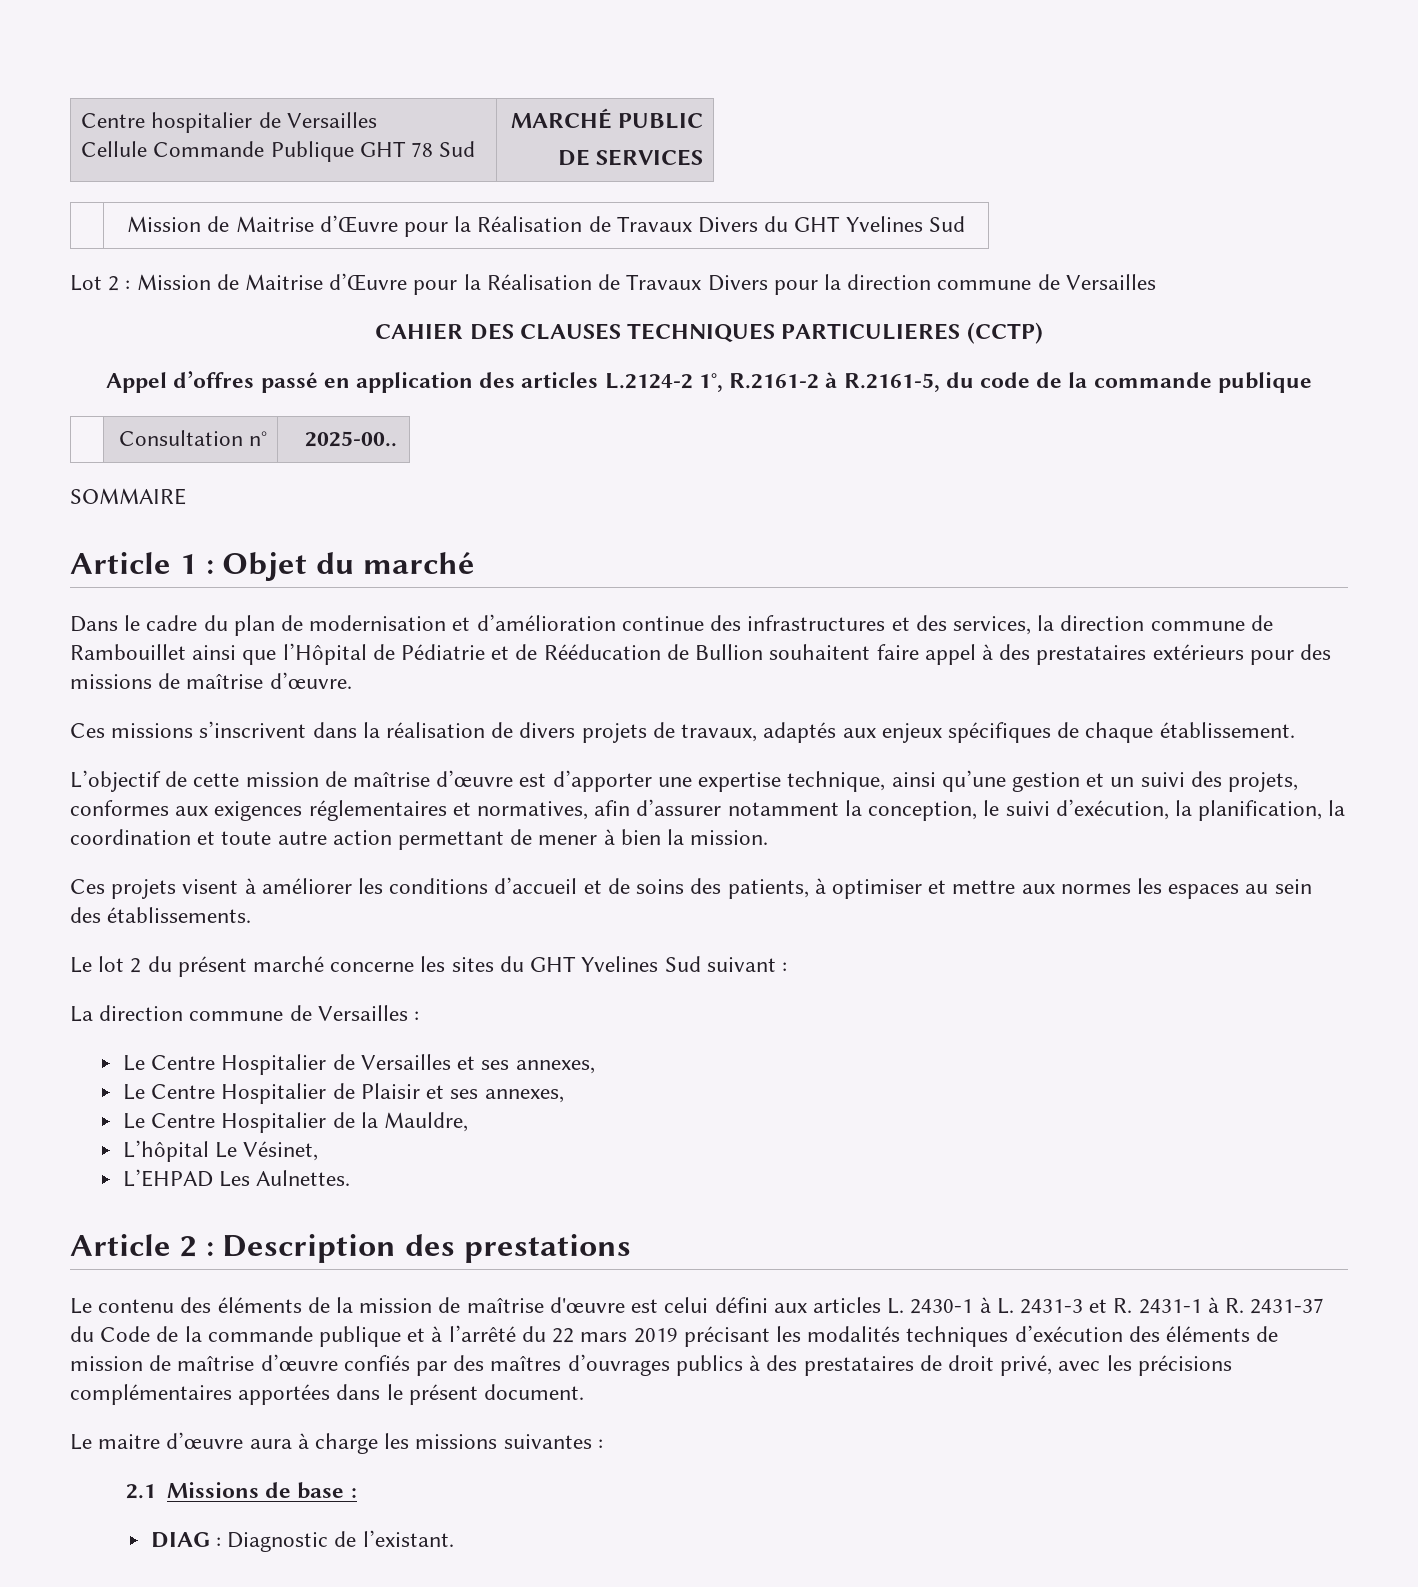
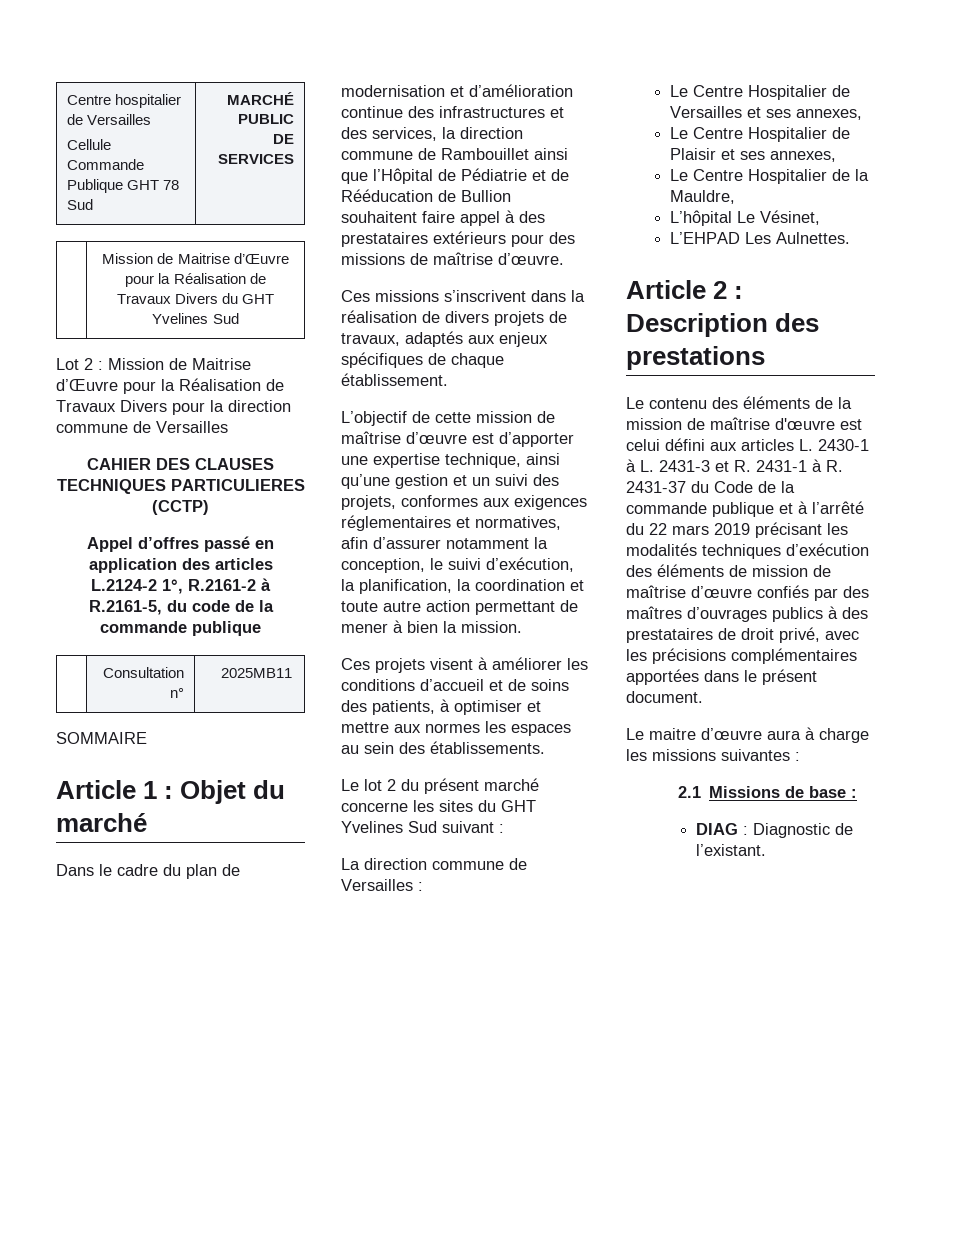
[304,431,397,447] 2025-00.. -> [220,668,292,678] 2025MB11

